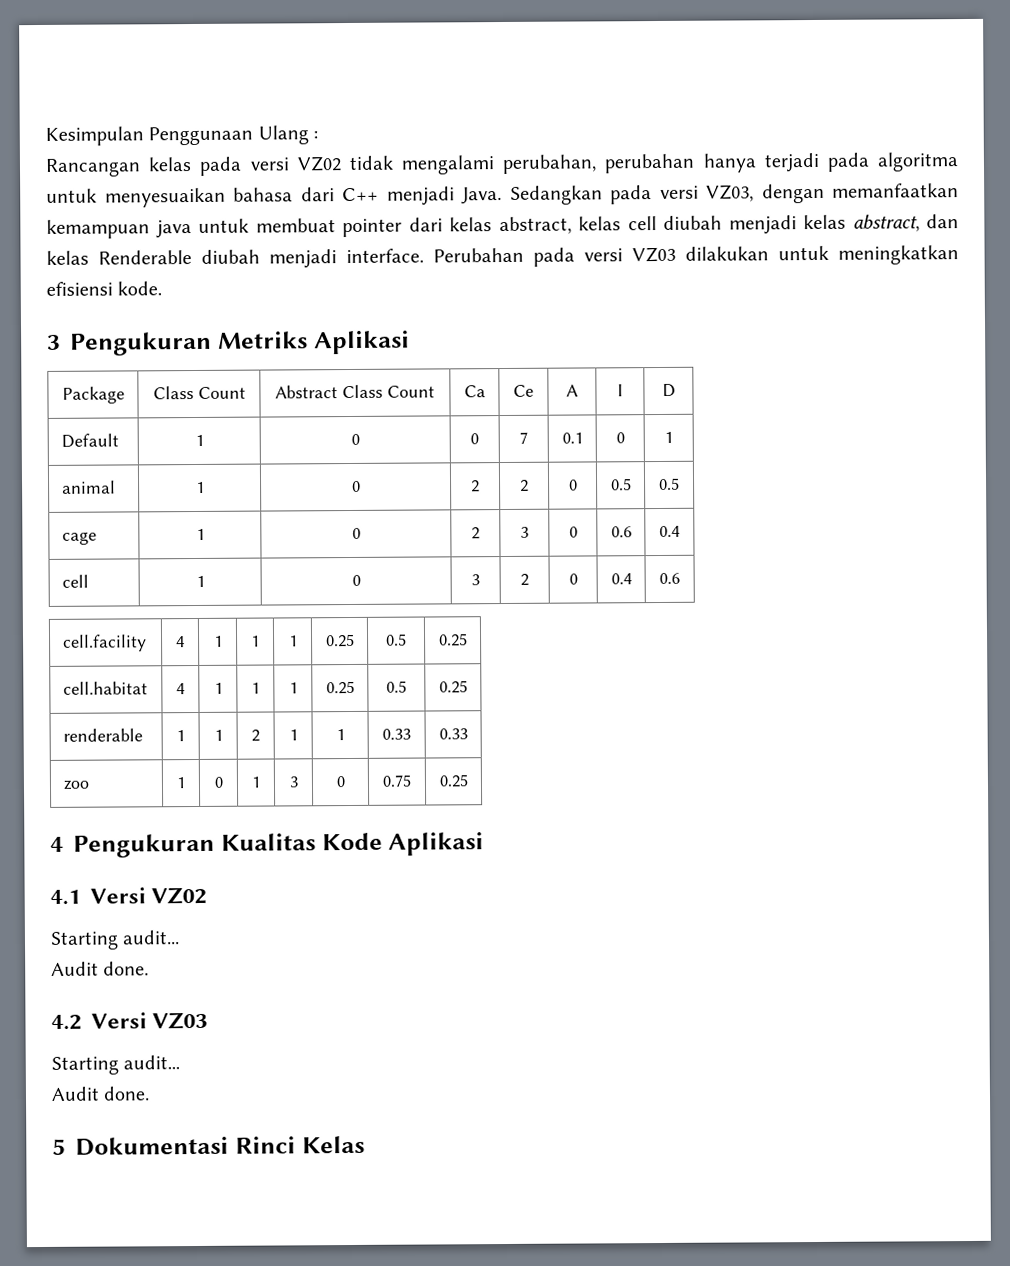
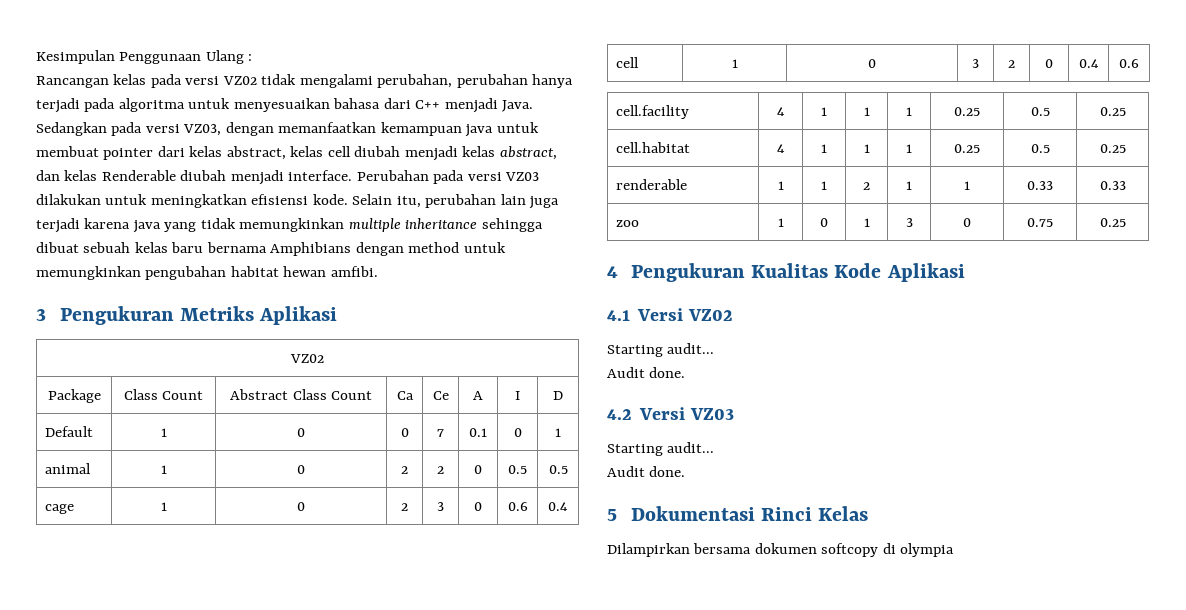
(163, 288) none -> [352,194,560,209] [36,218,543,233] [36,242,506,256] [36,266,378,280] Selain itu, perubahan lain juga terjadi karena java yang tidak memungkinkan multiple inheritance sehingga dibuat sebuah kelas baru bernama Amphibians dengan method untuk memungkinkan pengubahan habitat hewan amfibi.
(410, 342) none -> [290,354,324,363] // VZ02
(365, 1144) none -> [607,543,955,557] // Dilampirkan bersama dokumen softcopy di olympia

